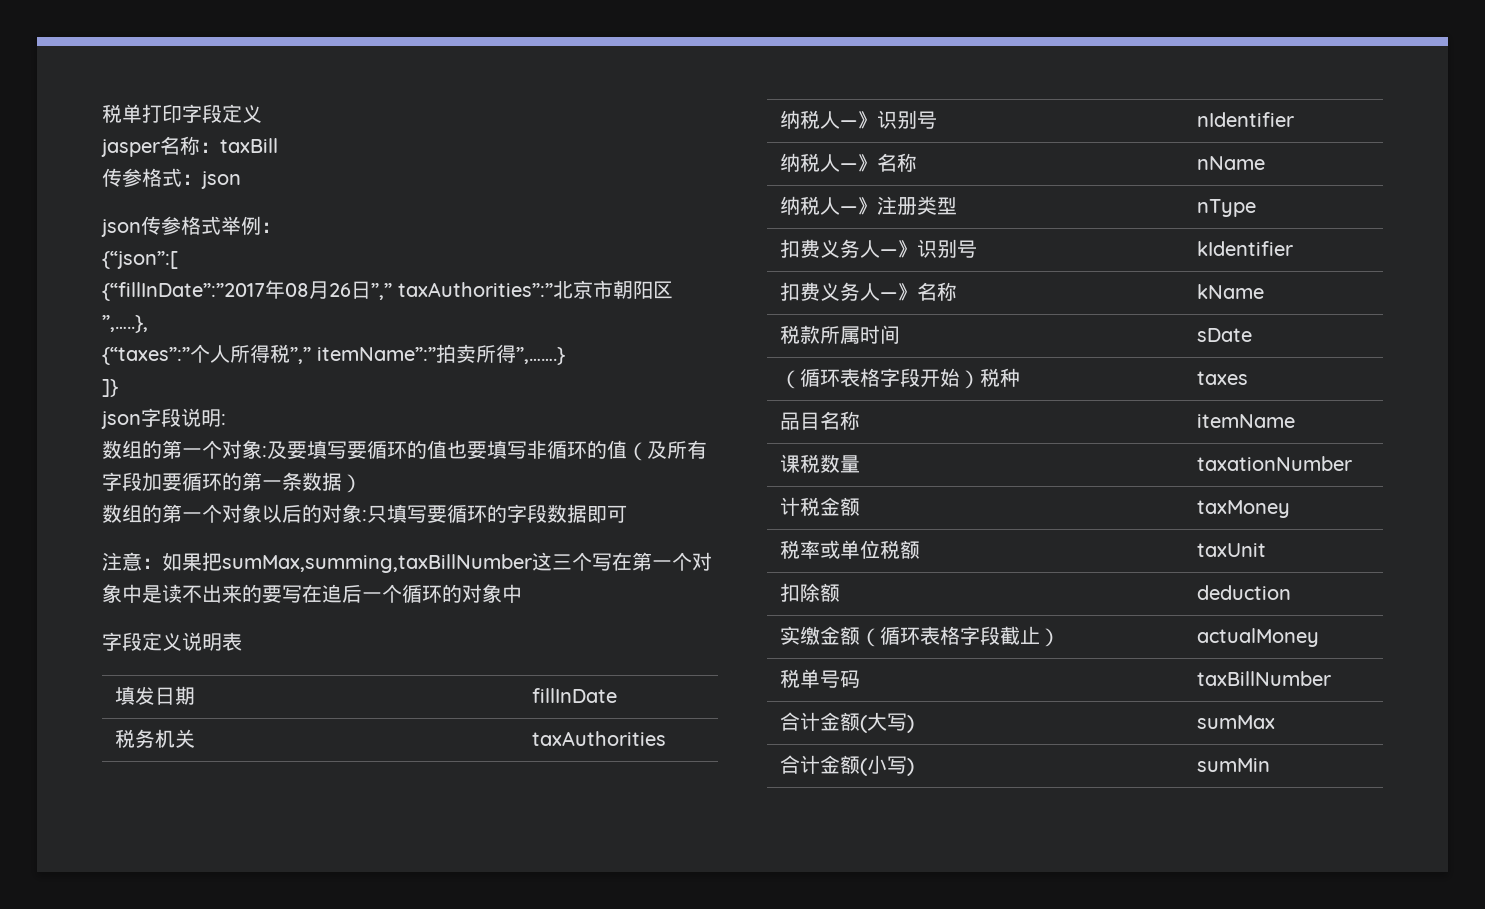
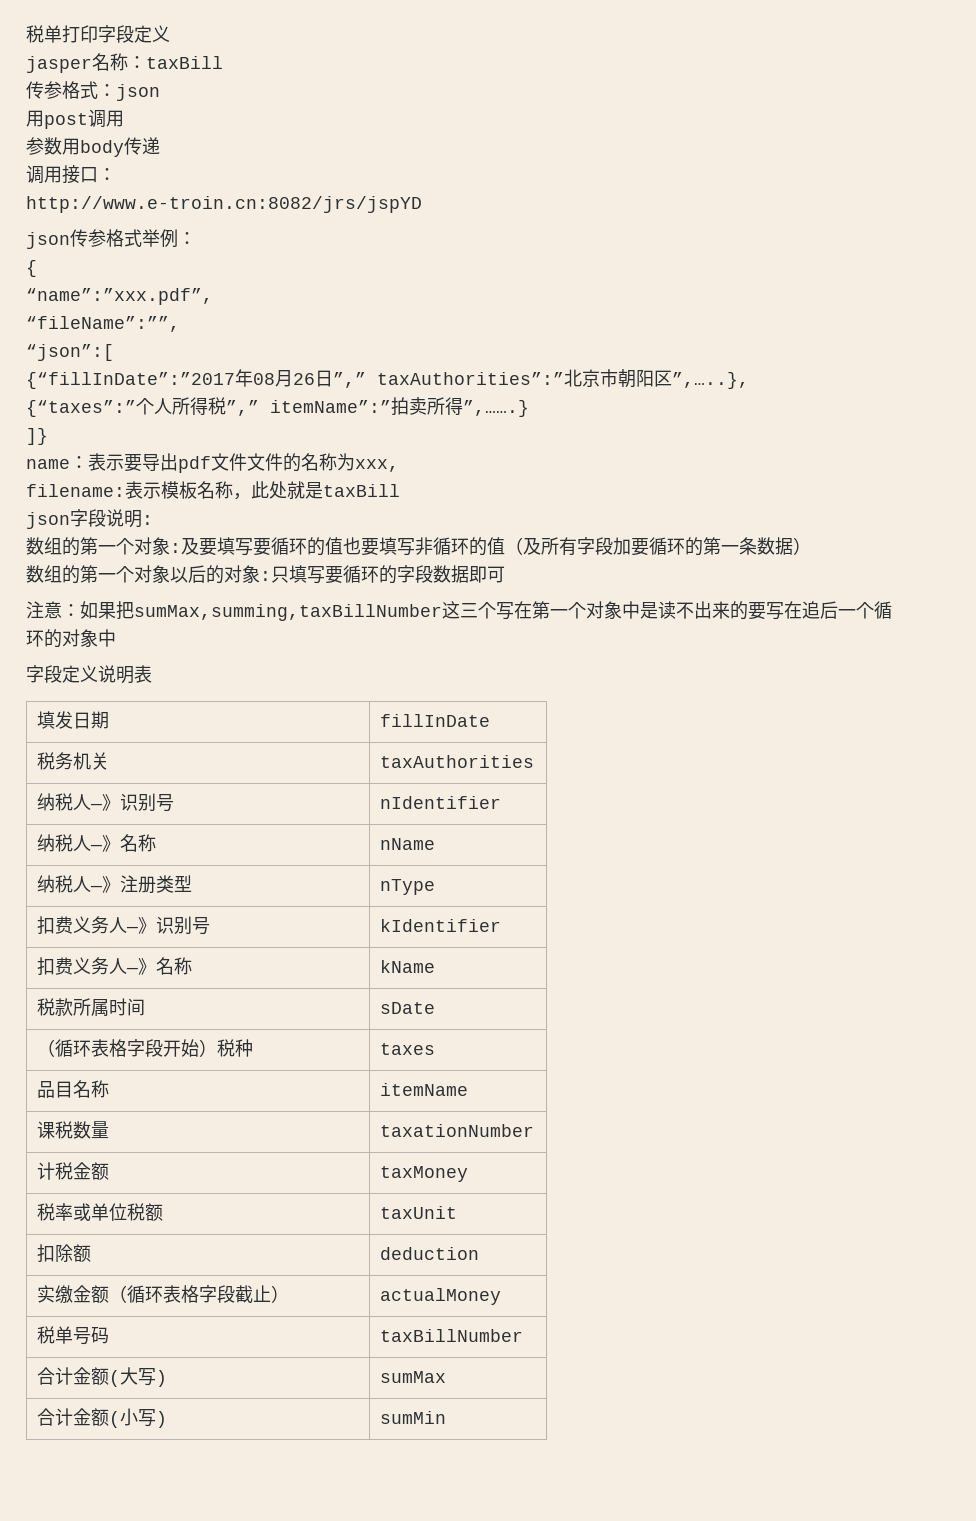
(241, 180) none -> [26,109,124,129] [26,137,160,157] [26,165,116,184] [26,196,422,213] // 用post调用 // 参数用body传递 // 调用接口： // http://www.e-troin.cn:8082/jrs/jspYD
[102,251,178,269] {“json”:[ -> [26,260,37,277] [26,288,213,305] [26,316,180,332] [26,344,114,361] { // “name”:”xxx.pdf”, // “fileName”:””, // “json”:[
(118, 388) none -> [26,453,399,473] [26,481,400,500] // name：表示要导出pdf文件文件的名称为xxx, // filename:表示模板名称，此处就是taxBill

